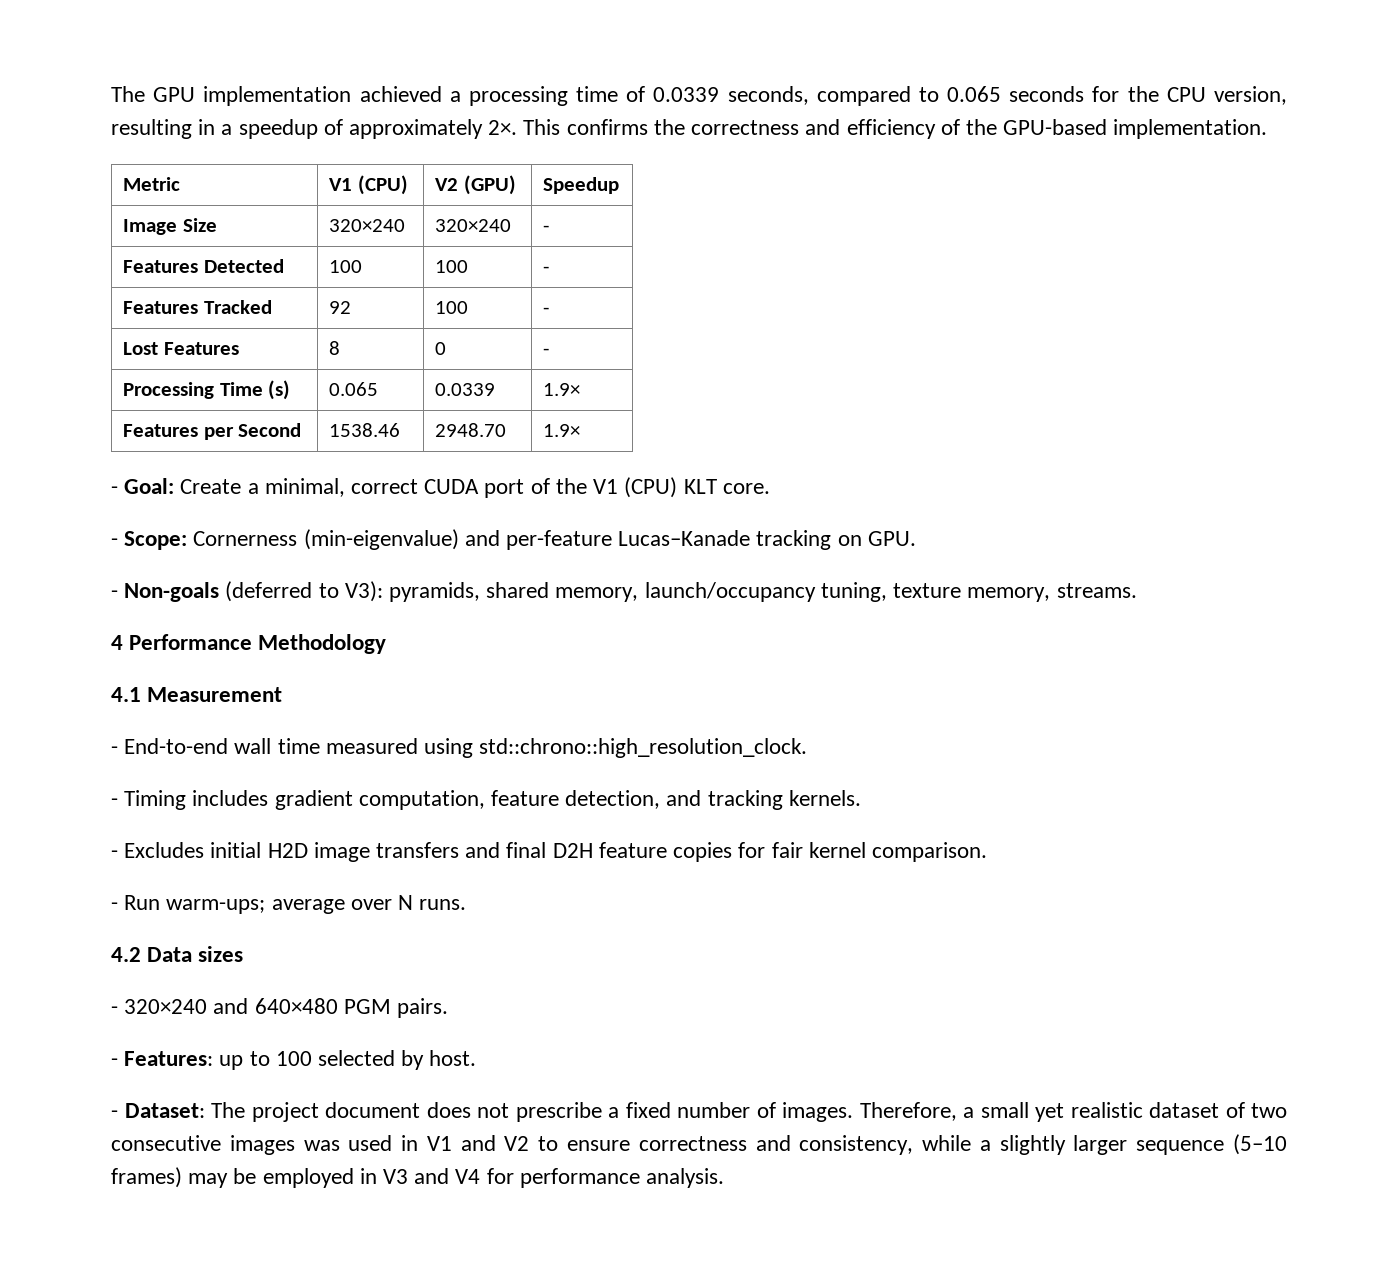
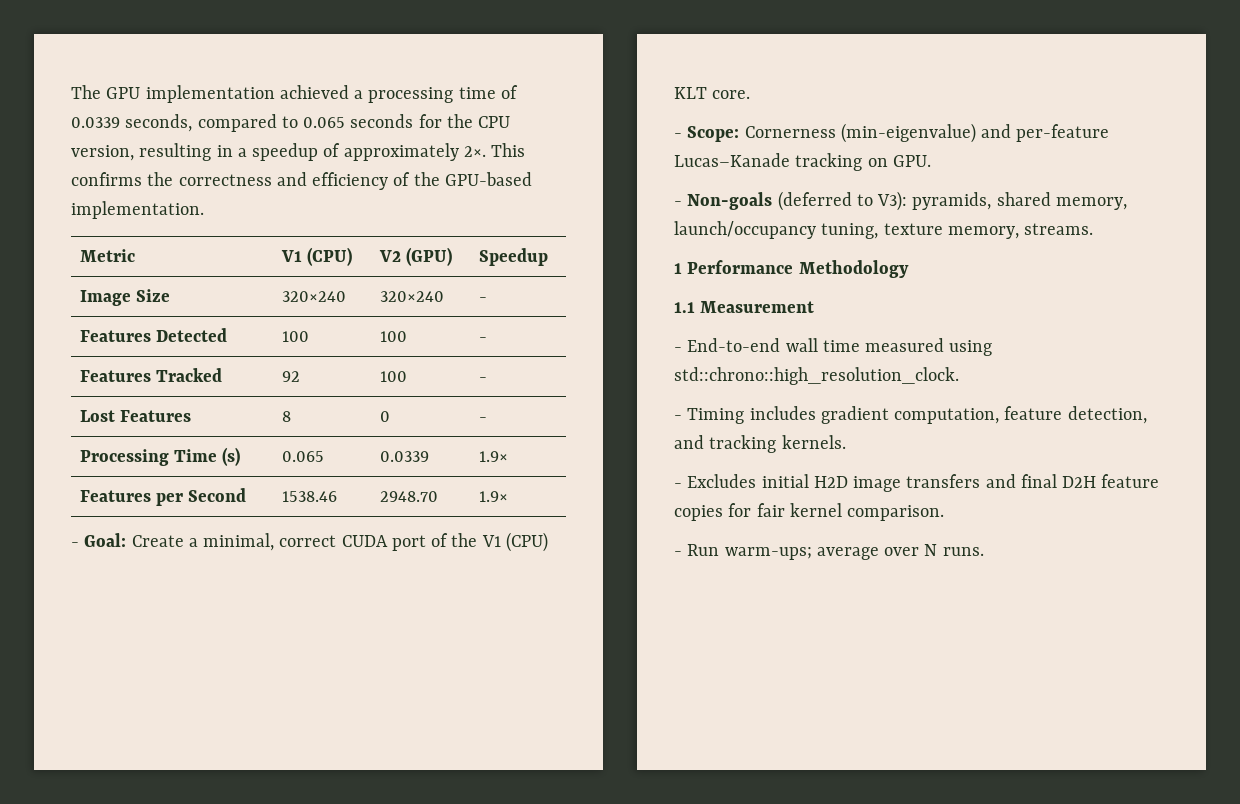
[111,635,123,650] 4 -> [674,263,682,274] 1
[111,687,141,702] 4.1 -> [674,302,695,313] 1.1
[111,946,244,962] [111,998,449,1018] [111,1050,477,1070] [111,1102,1287,1122] [111,1134,1288,1155] [111,1167,725,1188] // 4.2 Data sizes // - 320×240 and 640×480 PGM pairs. // - Features: up to 100 selected by host. // - Dataset: The project document does not prescribe a fixed number of images. Therefore, a small yet realistic dataset of two consecutive images was used in V1 and V2 to ensure correctness and consistency, while a slightly larger sequence (5–10 frames) may be employed in V3 and V4 for performance analysis. -> (984, 551) none

